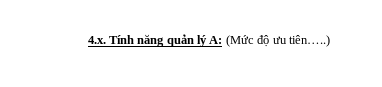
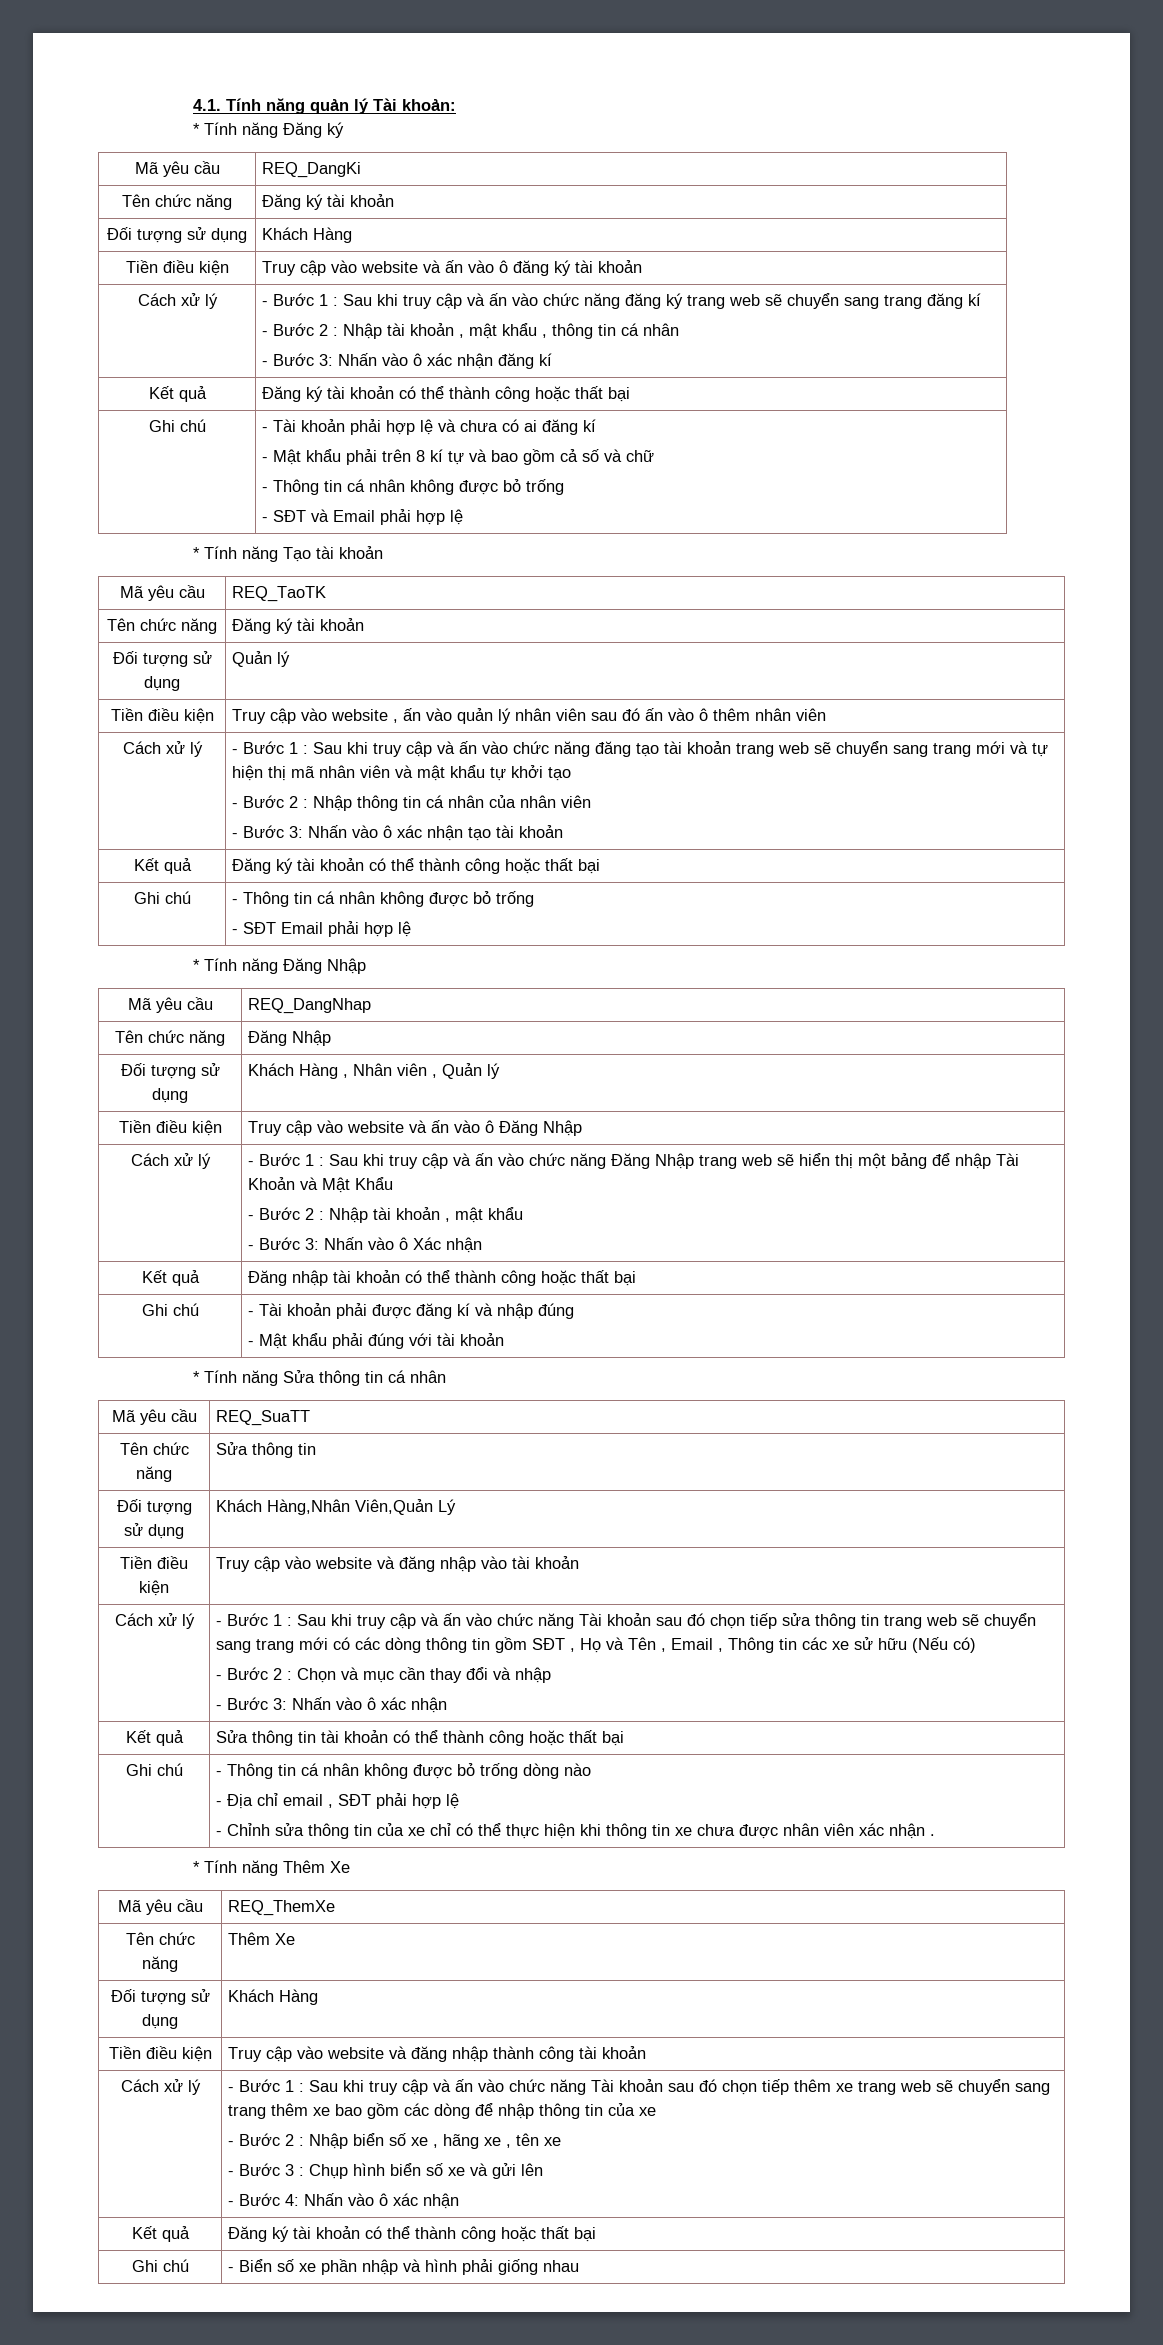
[87,36,106,44] 4.x. -> [193,99,222,111] 4.1.
[209,35,330,47] A: (Mức độ ưu tiên…..) -> [373,98,457,111] [193,122,345,138] [134,161,220,177] [262,162,362,178] [122,194,232,210] [262,194,395,210] [107,227,247,243] [262,227,353,243] [125,260,229,276] [262,260,643,276] [137,293,218,309] [262,293,982,309] [262,323,680,339] [262,353,553,369] [148,386,207,402] [262,386,631,402] [148,419,206,432] [262,419,597,435] [262,449,655,465] [262,479,565,495] [262,509,464,525] [193,546,384,562] [119,585,205,601] [232,586,327,602] [107,618,217,634] [232,618,365,634] [112,651,212,667] [144,676,180,691] [232,651,291,667] [110,708,214,724] [232,708,827,724] [122,741,203,757] [232,741,1049,757] [232,765,572,781] [232,795,592,811] [232,825,564,841] [133,858,192,874] [232,858,601,874] [133,891,191,904] [232,891,535,907] [232,921,412,937] [193,958,367,974] [127,997,213,1013] [248,998,372,1014] [115,1030,225,1046] [248,1030,332,1046] [120,1063,220,1079] [152,1088,188,1103] [248,1063,501,1079] [118,1120,222,1136] [248,1120,583,1136] [130,1153,211,1169] [248,1153,1020,1169] [248,1177,394,1193] [248,1207,524,1223] [248,1237,483,1253] [141,1270,200,1286] [248,1270,637,1286] [141,1303,199,1316] [248,1303,575,1319] [248,1333,505,1349] [193,1370,447,1386] [111,1409,197,1425] [216,1410,311,1426] [119,1442,189,1455] [136,1466,172,1482] [216,1442,317,1458] [116,1499,192,1515] [124,1523,184,1539] [216,1499,457,1515] [120,1556,188,1569] [139,1580,169,1596] [216,1556,580,1572] [114,1613,195,1629] [216,1613,1037,1629] [216,1637,977,1653] [216,1667,552,1683] [216,1697,448,1713] [125,1730,184,1746] [216,1730,625,1746] [125,1763,183,1776] [216,1763,592,1779] [216,1793,460,1809] [216,1823,936,1839] [193,1860,351,1876] [117,1899,203,1915] [228,1900,336,1916] [125,1932,195,1945] [142,1956,178,1972] [228,1932,296,1945] [110,1989,210,2005] [142,2014,178,2029] [228,1989,319,2005] [108,2046,212,2062] [228,2046,647,2062] [120,2079,201,2095] [228,2079,1051,2095] [228,2103,657,2119] [228,2133,562,2149] [228,2163,544,2179] [228,2193,460,2209] [131,2226,190,2242] [228,2226,597,2242] [131,2259,189,2272] [228,2259,580,2275] Tài khoản: // * Tính năng Đăng ký // Mã yêu cầu | REQ_DangKi // Tên chức năng | Đăng ký tài khoản // Đối tượng sử dụng | Khách Hàng // Tiền điều kiện | Truy cập vào website và ấn vào ô đăng ký tài khoản // Cách xử lý | - Bước 1 : Sau khi truy cập và ấn vào chức năng đăng ký trang web sẽ chuyển sang trang đăng kí // - Bước 2 : Nhập tài khoản , mật khẩu , thông tin cá nhân // - Bước 3: Nhấn vào ô xác nhận đăng kí // Kết quả | Đăng ký tài khoản có thể thành công hoặc thất bại // Ghi chú | - Tài khoản phải hợp lệ và chưa có ai đăng kí // - Mật khẩu phải trên 8 kí tự và bao gồm cả số và chữ // - Thông tin cá nhân không được bỏ trống // - SĐT và Email phải hợp lệ // * Tính năng Tạo tài khoản // Mã yêu cầu | REQ_TaoTK // Tên chức năng | Đăng ký tài khoản // Đối tượng sử dụng | Quản lý // Tiền điều kiện | Truy cập vào website , ấn vào quản lý nhân viên sau đó ấn vào ô thêm nhân viên // Cách xử lý | - Bước 1 : Sau khi truy cập và ấn vào chức năng đăng tạo tài khoản trang web sẽ chuyển sang trang mới và tự hiện thị mã nhân viên và mật khẩu tự khởi tạo // - Bước 2 : Nhập thông tin cá nhân của nhân viên // - Bước 3: Nhấn vào ô xác nhận tạo tài khoản // Kết quả | Đăng ký tài khoản có thể thành công hoặc thất bại // Ghi chú | - Thông tin cá nhân không được bỏ trống // - SĐT Email phải hợp lệ // * Tính năng Đăng Nhập // Mã yêu cầu | REQ_DangNhap // Tên chức năng | Đăng Nhập // Đối tượng sử dụng | Khách Hàng , Nhân viên , Quản lý // Tiền điều kiện | Truy cập vào website và ấn vào ô Đăng Nhập // Cách xử lý | - Bước 1 : Sau khi truy cập và ấn vào chức năng Đăng Nhập trang web sẽ hiển thị một bảng để nhập Tài Khoản và Mật Khẩu // - Bước 2 : Nhập tài khoản , mật khẩu // - Bước 3: Nhấn vào ô Xác nhận // Kết quả | Đăng nhập tài khoản có thể thành công hoặc thất bại // Ghi chú | - Tài khoản phải được đăng kí và nhập đúng // - Mật khẩu phải đúng với tài khoản // * Tính năng Sửa thông tin cá nhân // Mã yêu cầu | REQ_SuaTT // Tên chức năng | Sửa thông tin // Đối tượng sử dụng | Khách Hàng,Nhân Viên,Quản Lý // Tiền điều kiện | Truy cập vào website và đăng nhập vào tài khoản // Cách xử lý | - Bước 1 : Sau khi truy cập và ấn vào chức năng Tài khoản sau đó chọn tiếp sửa thông tin trang web sẽ chuyển sang trang mới có các dòng thông tin gồm SĐT , Họ và Tên , Email , Thông tin các xe sử hữu (Nếu có) // - Bước 2 : Chọn và mục cần thay đổi và nhập // - Bước 3: Nhấn vào ô xác nhận // Kết quả | Sửa thông tin tài khoản có thể thành công hoặc thất bại // Ghi chú | - Thông tin cá nhân không được bỏ trống dòng nào // - Địa chỉ email , SĐT phải hợp lệ // - Chỉnh sửa thông tin của xe chỉ có thể thực hiện khi thông tin xe chưa được nhân viên xác nhận . // * Tính năng Thêm Xe // Mã yêu cầu | REQ_ThemXe // Tên chức năng | Thêm Xe // Đối tượng sử dụng | Khách Hàng // Tiền điều kiện | Truy cập vào website và đăng nhập thành công tài khoản // Cách xử lý | - Bước 1 : Sau khi truy cập và ấn vào chức năng Tài khoản sau đó chọn tiếp thêm xe trang web sẽ chuyển sang trang thêm xe bao gồm các dòng để nhập thông tin của xe // - Bước 2 : Nhập biển số xe , hãng xe , tên xe // - Bước 3 : Chụp hình biển số xe và gửi lên // - Bước 4: Nhấn vào ô xác nhận // Kết quả | Đăng ký tài khoản có thể thành công hoặc thất bại // Ghi chú | - Biển số xe phần nhập và hình phải giống nhau

